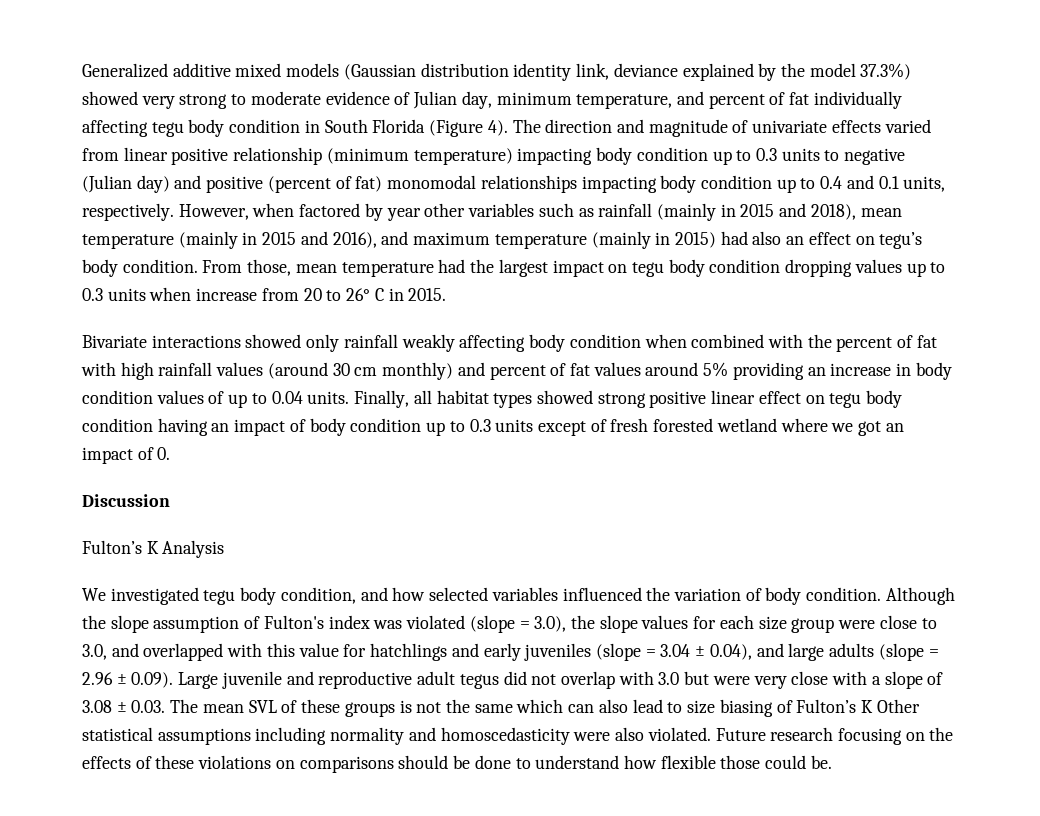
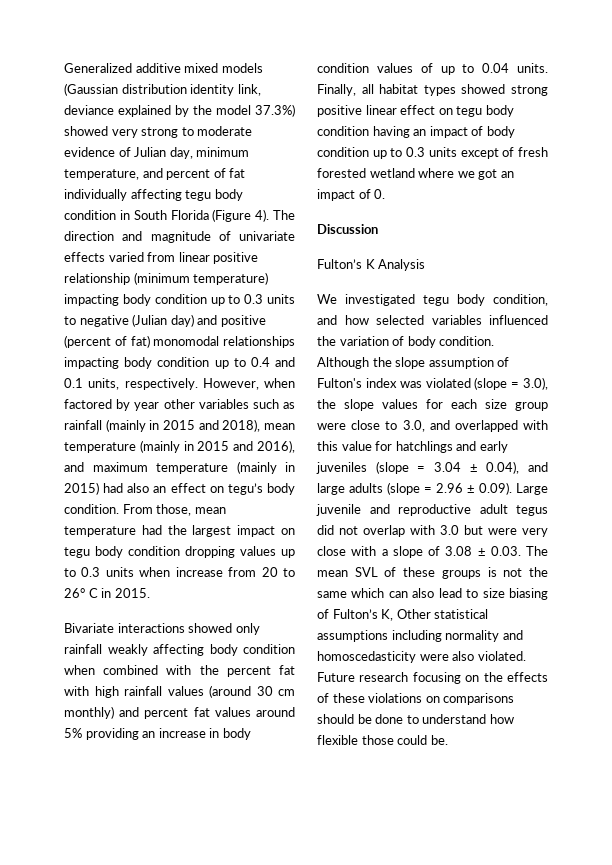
[897,335,914,348] of -> (271, 671) none
[550,363,567,376] of -> (189, 713) none
[860,700,873,713] K -> [381,609,394,621] K,

